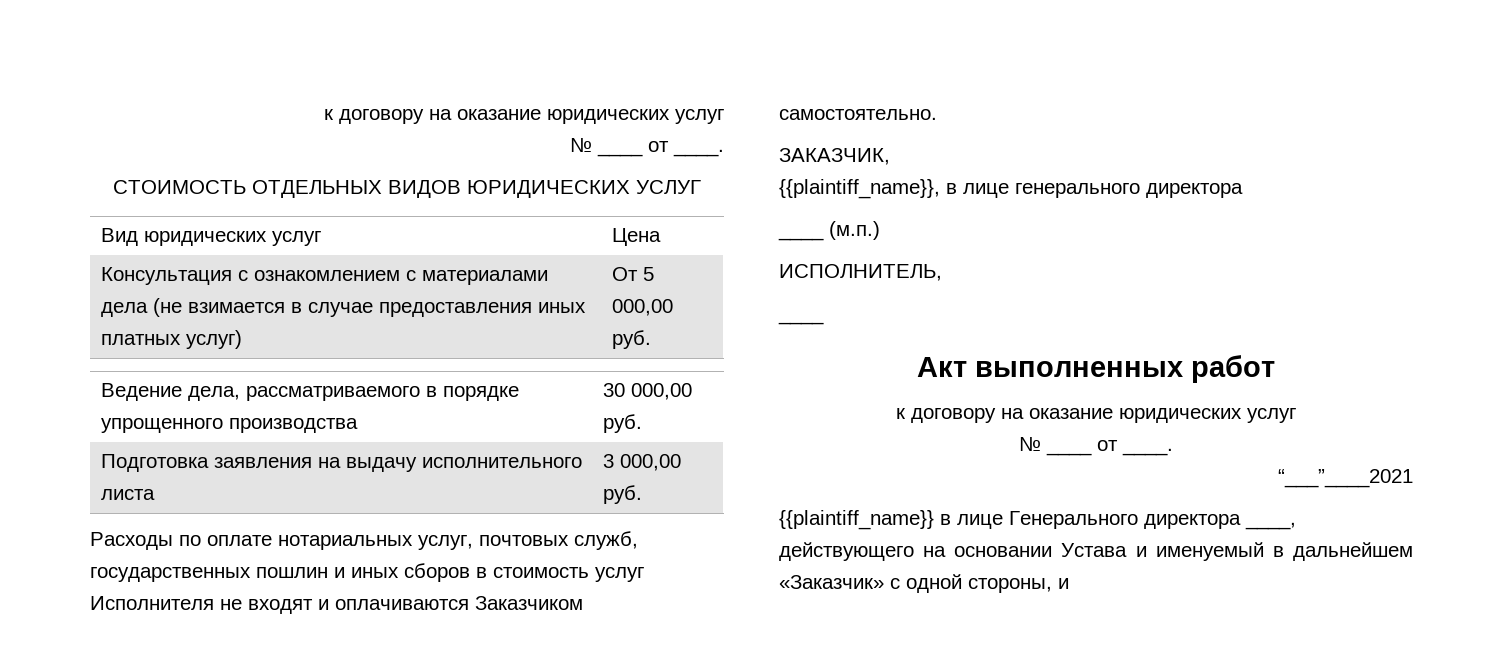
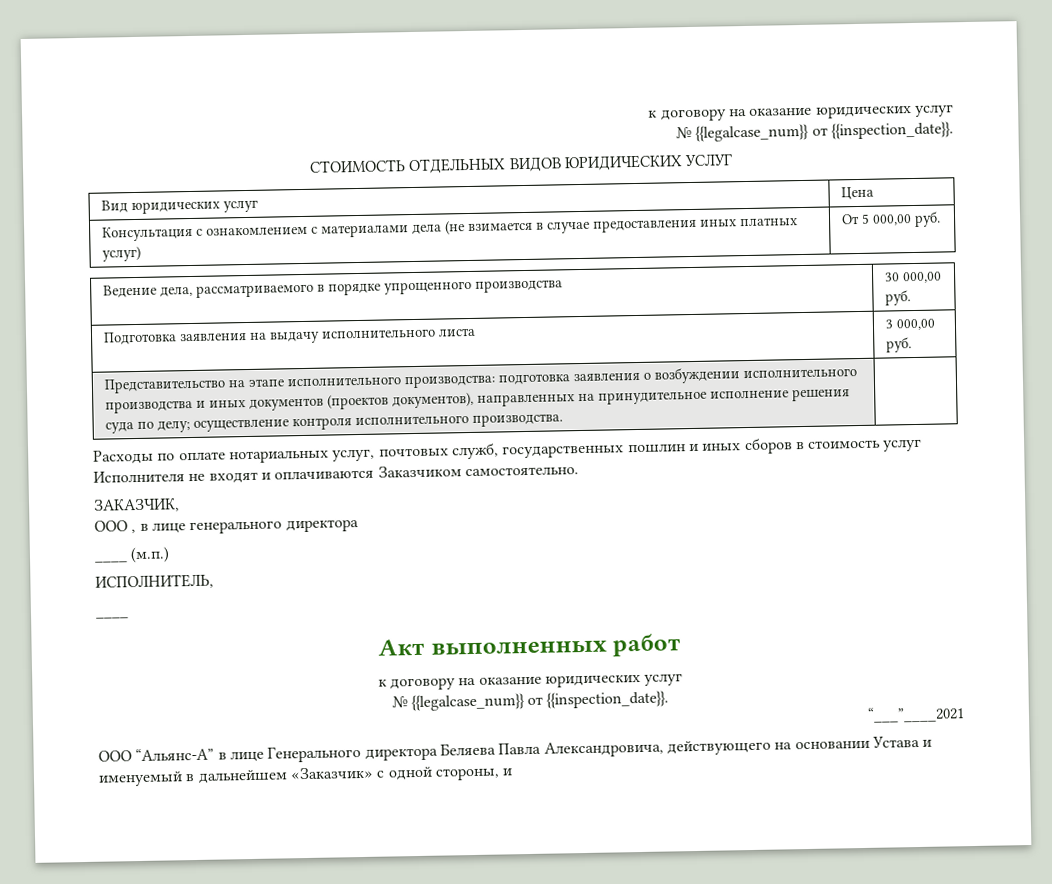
[324,109,724,124] [570,138,592,152] [597,152,643,157] [648,141,724,157] к договору на оказание юридических услуг // № ____ от ____. -> [648,104,955,122] [676,121,955,142] к договору на оказание юридических услуг // № {{legalcase_num}} от {{inspection_date}}.
(642, 494) none -> [103,367,857,394] [104,388,850,414] [104,413,563,434] // Представительство на этапе исполнительного производства: подготовка заявления о возбуждении исполнительного производства и иных документов (проектов документов), направленных на принудительное исполнение решения суда по делу; осуществление контроля исполнительного производства. |
[779,179,940,199] {{plaintiff_name}}, -> [94,520,137,534] ООО ,
[1046,451,1092,456] [1097,440,1173,456] ____ от ____. -> [410,690,670,712] {{legalcase_num}} от {{inspection_date}}.
[779,510,934,530] {{plaintiff_name}} -> [98,747,215,762] ООО “Альянс-А”
[1245,522,1296,530] ____, -> [439,740,664,758] Беляева Павла Александровича,

